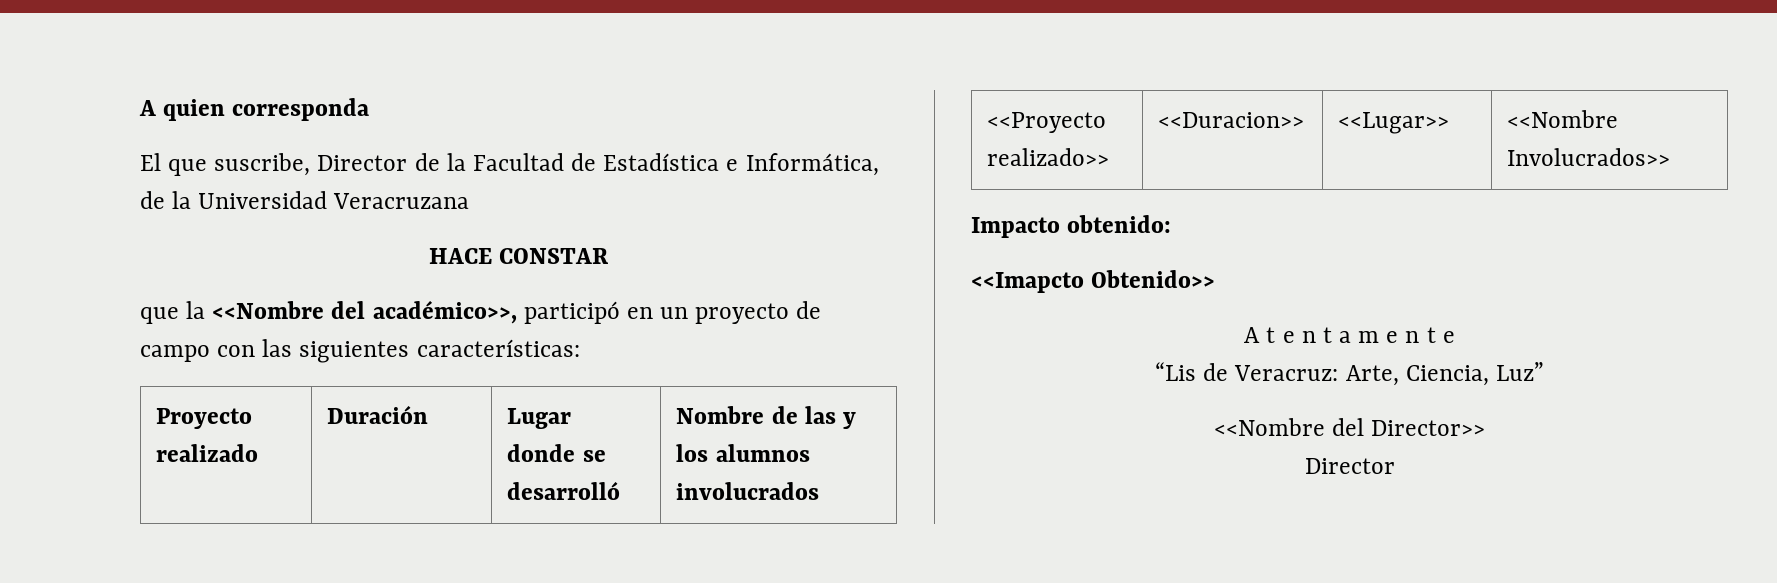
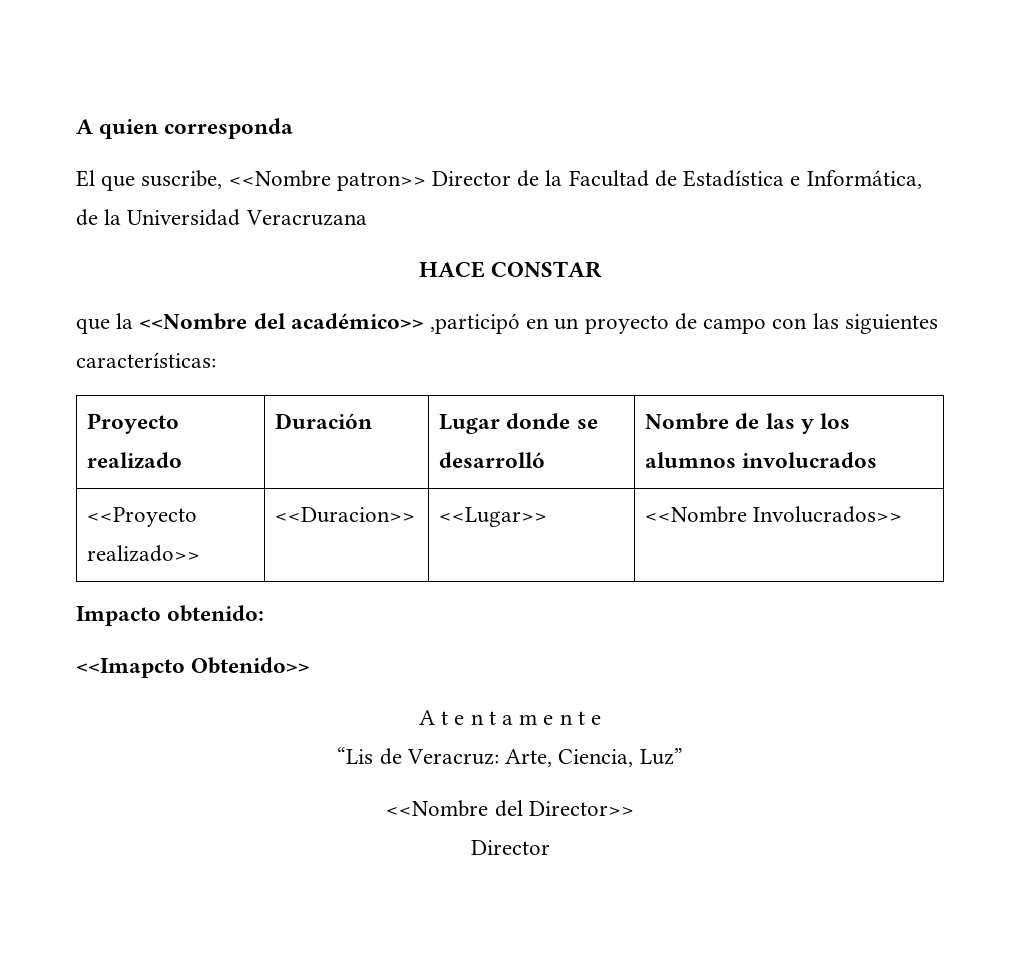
(311, 164) none -> [228,170,426,191] <<Nombre patron>>
[372,300,620,324] académico>>, participó -> [290,313,521,334] académico>> ,participó

